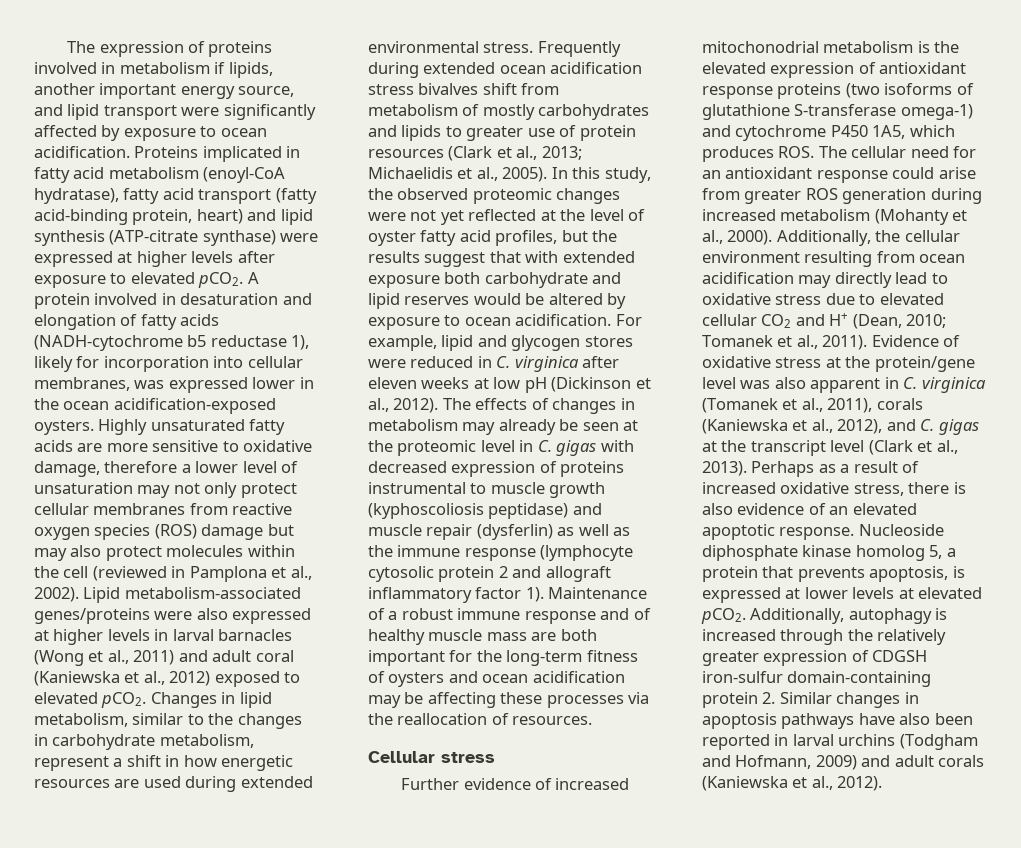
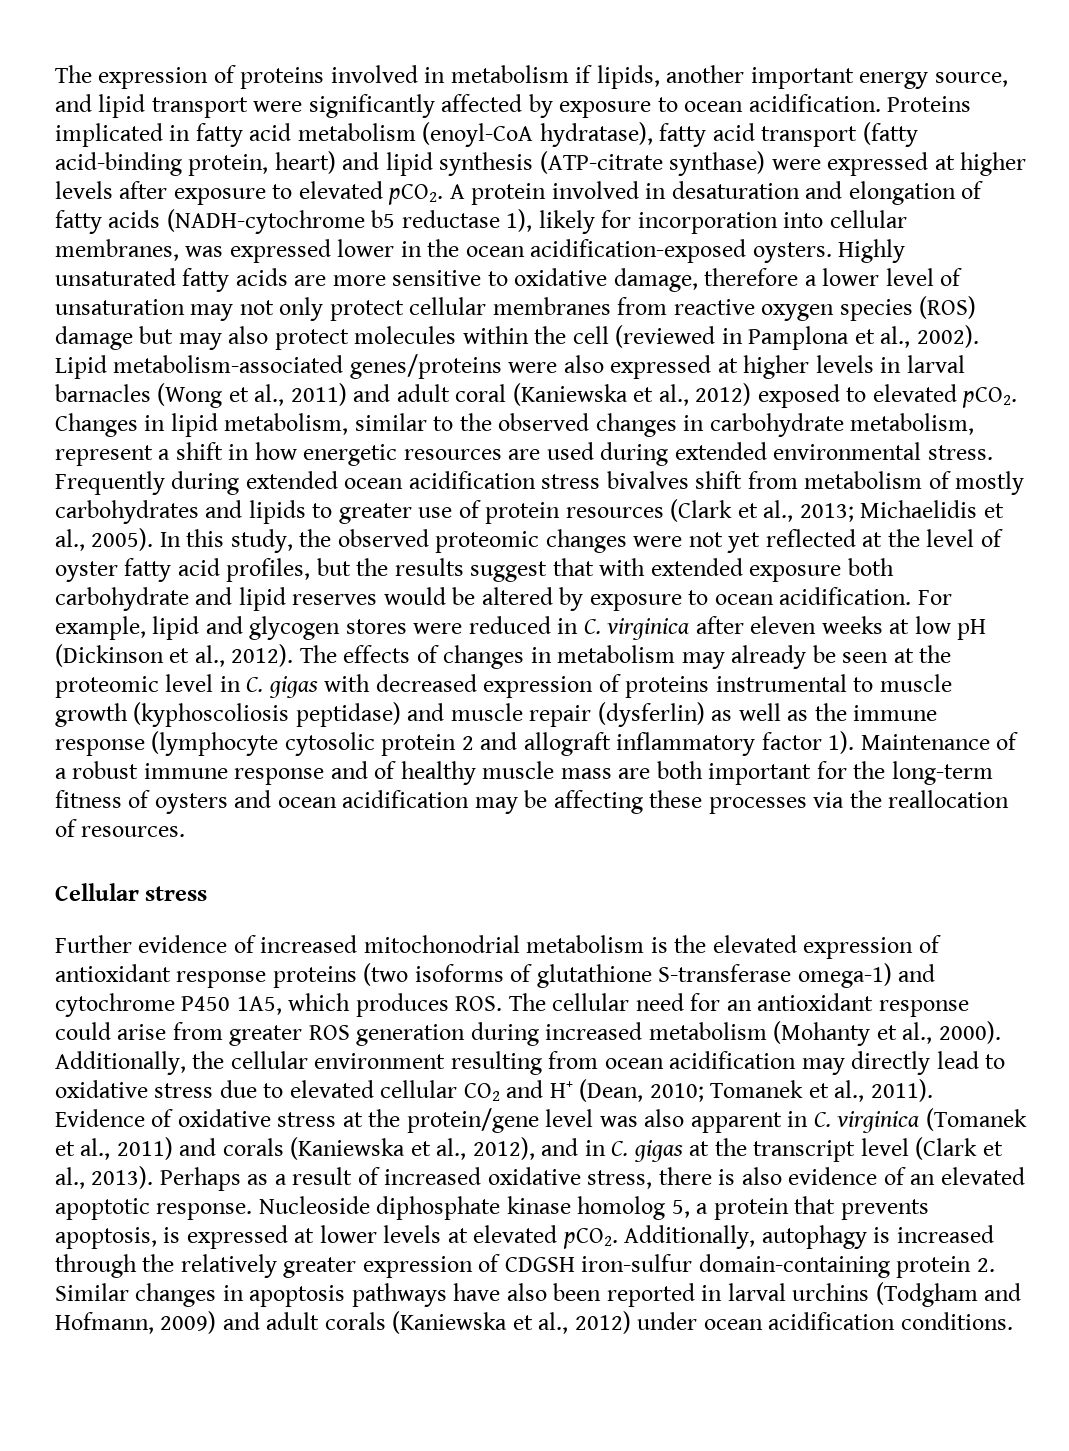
(234, 719) none -> [498,413,590,431] observed
[827,398,873,413] 2011), -> [116,1137,217,1160] 2011) and
(916, 425) none -> [584,1140,606,1156] in
[837,776,883,791] 2012). -> [574,1311,1013,1334] 2012) under ocean acidification conditions.

